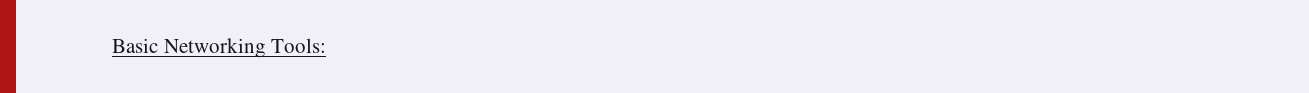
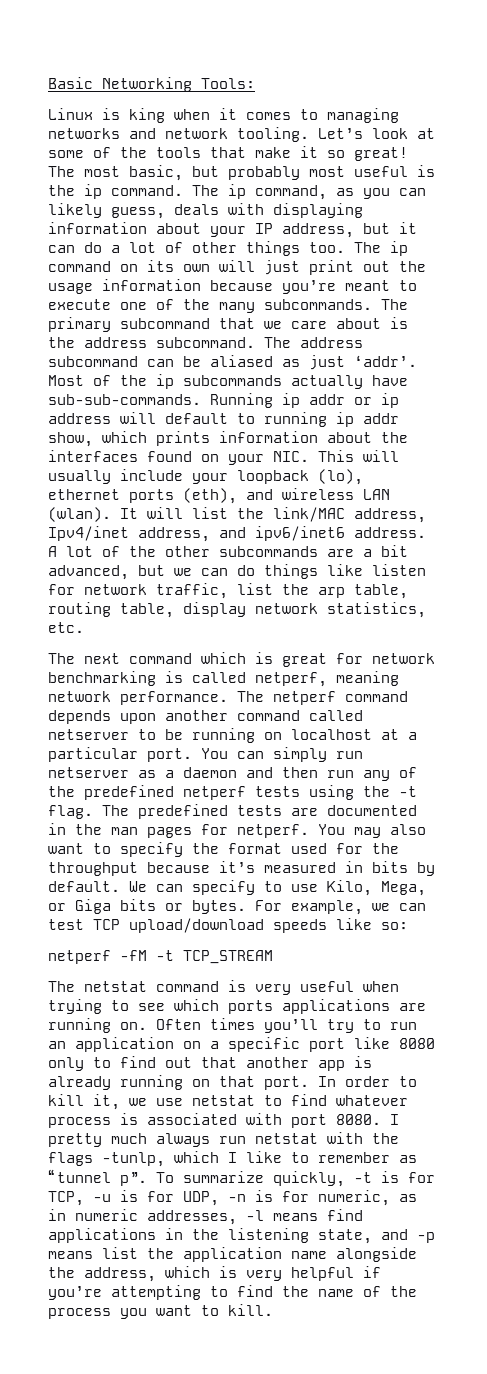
(327, 45) none -> [48,108,399,123] [48,127,435,142] [48,146,408,161] [48,165,435,181] [48,184,426,200] [48,203,363,219] [48,222,417,238] [48,241,408,256] [48,260,426,275] [48,279,417,294] [48,299,408,313] [48,317,408,332] [48,337,363,348] [48,355,417,370] [48,374,408,389] [48,393,399,408] [48,412,399,427] [48,431,408,447] [48,450,399,465] [48,469,363,485] [48,488,390,504] [48,507,426,523] [48,526,426,542] [48,545,408,557] [48,564,426,580] [48,583,408,599] [48,602,426,618] [48,622,84,633] [48,652,435,667] [48,671,399,687] [48,691,408,705] [48,710,363,724] [48,728,417,743] [48,747,363,762] [48,767,417,781] [48,785,417,800] [48,804,417,819] [48,823,426,838] [48,842,399,857] [48,861,435,876] [48,880,426,896] [48,899,426,915] [48,918,408,933] [48,950,273,964] [48,980,399,995] [48,999,426,1014] [48,1018,417,1033] [48,1037,435,1052] [48,1056,372,1071] [48,1075,417,1090] [48,1094,408,1110] [48,1113,399,1128] [48,1132,399,1147] [48,1151,417,1167] [48,1169,435,1187] [48,1190,417,1206] [48,1209,363,1225] [48,1228,435,1244] [48,1247,417,1262] [48,1266,381,1282] [48,1285,417,1300] [48,1304,273,1319] // Linux is king when it comes to managing networks and network tooling. Let’s look at some of the tools that make it so great! The most basic, but probably most useful is the ip command. The ip command, as you can likely guess, deals with displaying information about your IP address, but it can do a lot of other things too. The ip command on its own will just print out the usage information because you’re meant to execute one of the many subcommands. The primary subcommand that we care about is the address subcommand. The address subcommand can be aliased as just ‘addr’. Most of the ip subcommands actually have sub-sub-commands. Running ip addr or ip address will default to running ip addr show, which prints information about the interfaces found on your NIC. This will usually include your loopback (lo), ethernet ports (eth), and wireless LAN (wlan). It will list the link/MAC address, Ipv4/inet address, and ipv6/inet6 address. A lot of the other subcommands are a bit advanced, but we can do things like listen for network traffic, list the arp table, routing table, display network statistics, etc. // The next command which is great for network benchmarking is called netperf, meaning network performance. The netperf command depends upon another command called netserver to be running on localhost at a particular port. You can simply run netserver as a daemon and then run any of the predefined netperf tests using the -t flag. The predefined tests are documented in the man pages for netperf. You may also want to specify the format used for the throughput because it’s measured in bits by default. We can specify to use Kilo, Mega, or Giga bits or bytes. For example, we can test TCP upload/download speeds like so: // netperf -fM -t TCP_STREAM // The netstat command is very useful when trying to see which ports applications are running on. Often times you’ll try to run an application on a specific port like 8080 only to find out that another app is already running on that port. In order to kill it, we use netstat to find whatever process is associated with port 8080. I pretty much always run netstat with the flags -tunlp, which I like to remember as “tunnel p”. To summarize quickly, -t is for TCP, -u is for UDP, -n is for numeric, as in numeric addresses, -l means find applications in the listening state, and -p means list the application name alongside the address, which is very helpful if you’re attempting to find the name of the process you want to kill.

